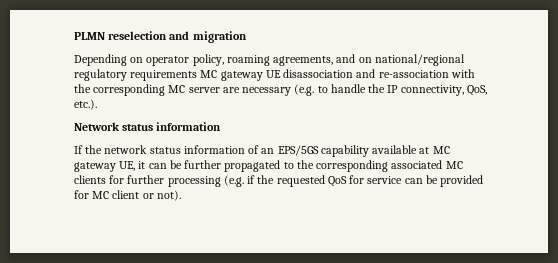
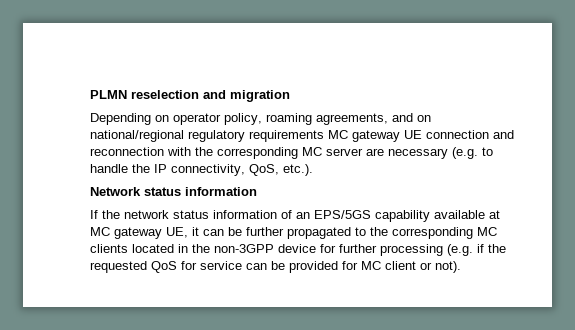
[283,69,449,78] disassociation and re-association -> [426,130,514,139] [90,147,164,156] connection and reconnection
[391,160,443,169] associated -> (473, 233) none
(106, 179) none -> [132,244,316,253] located in the non-3GPP device

